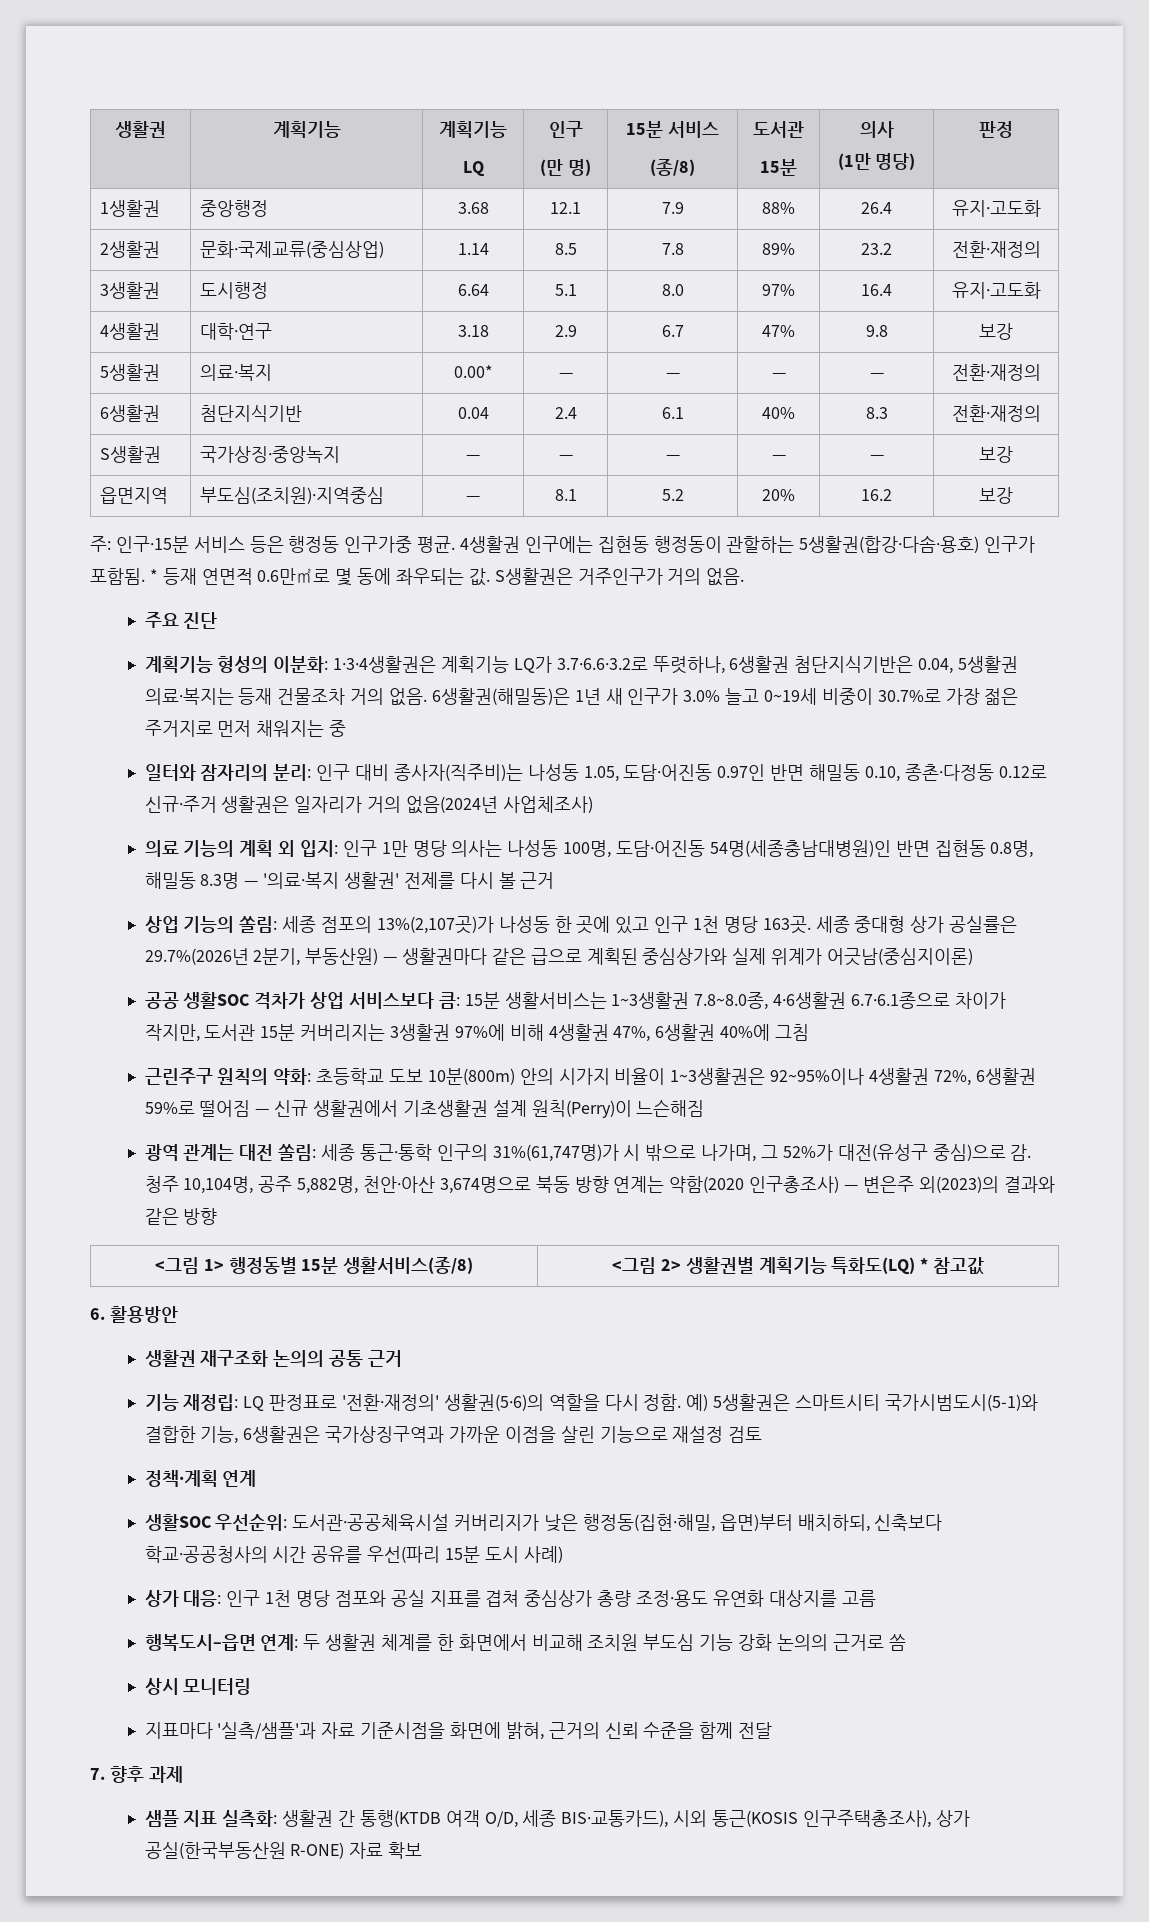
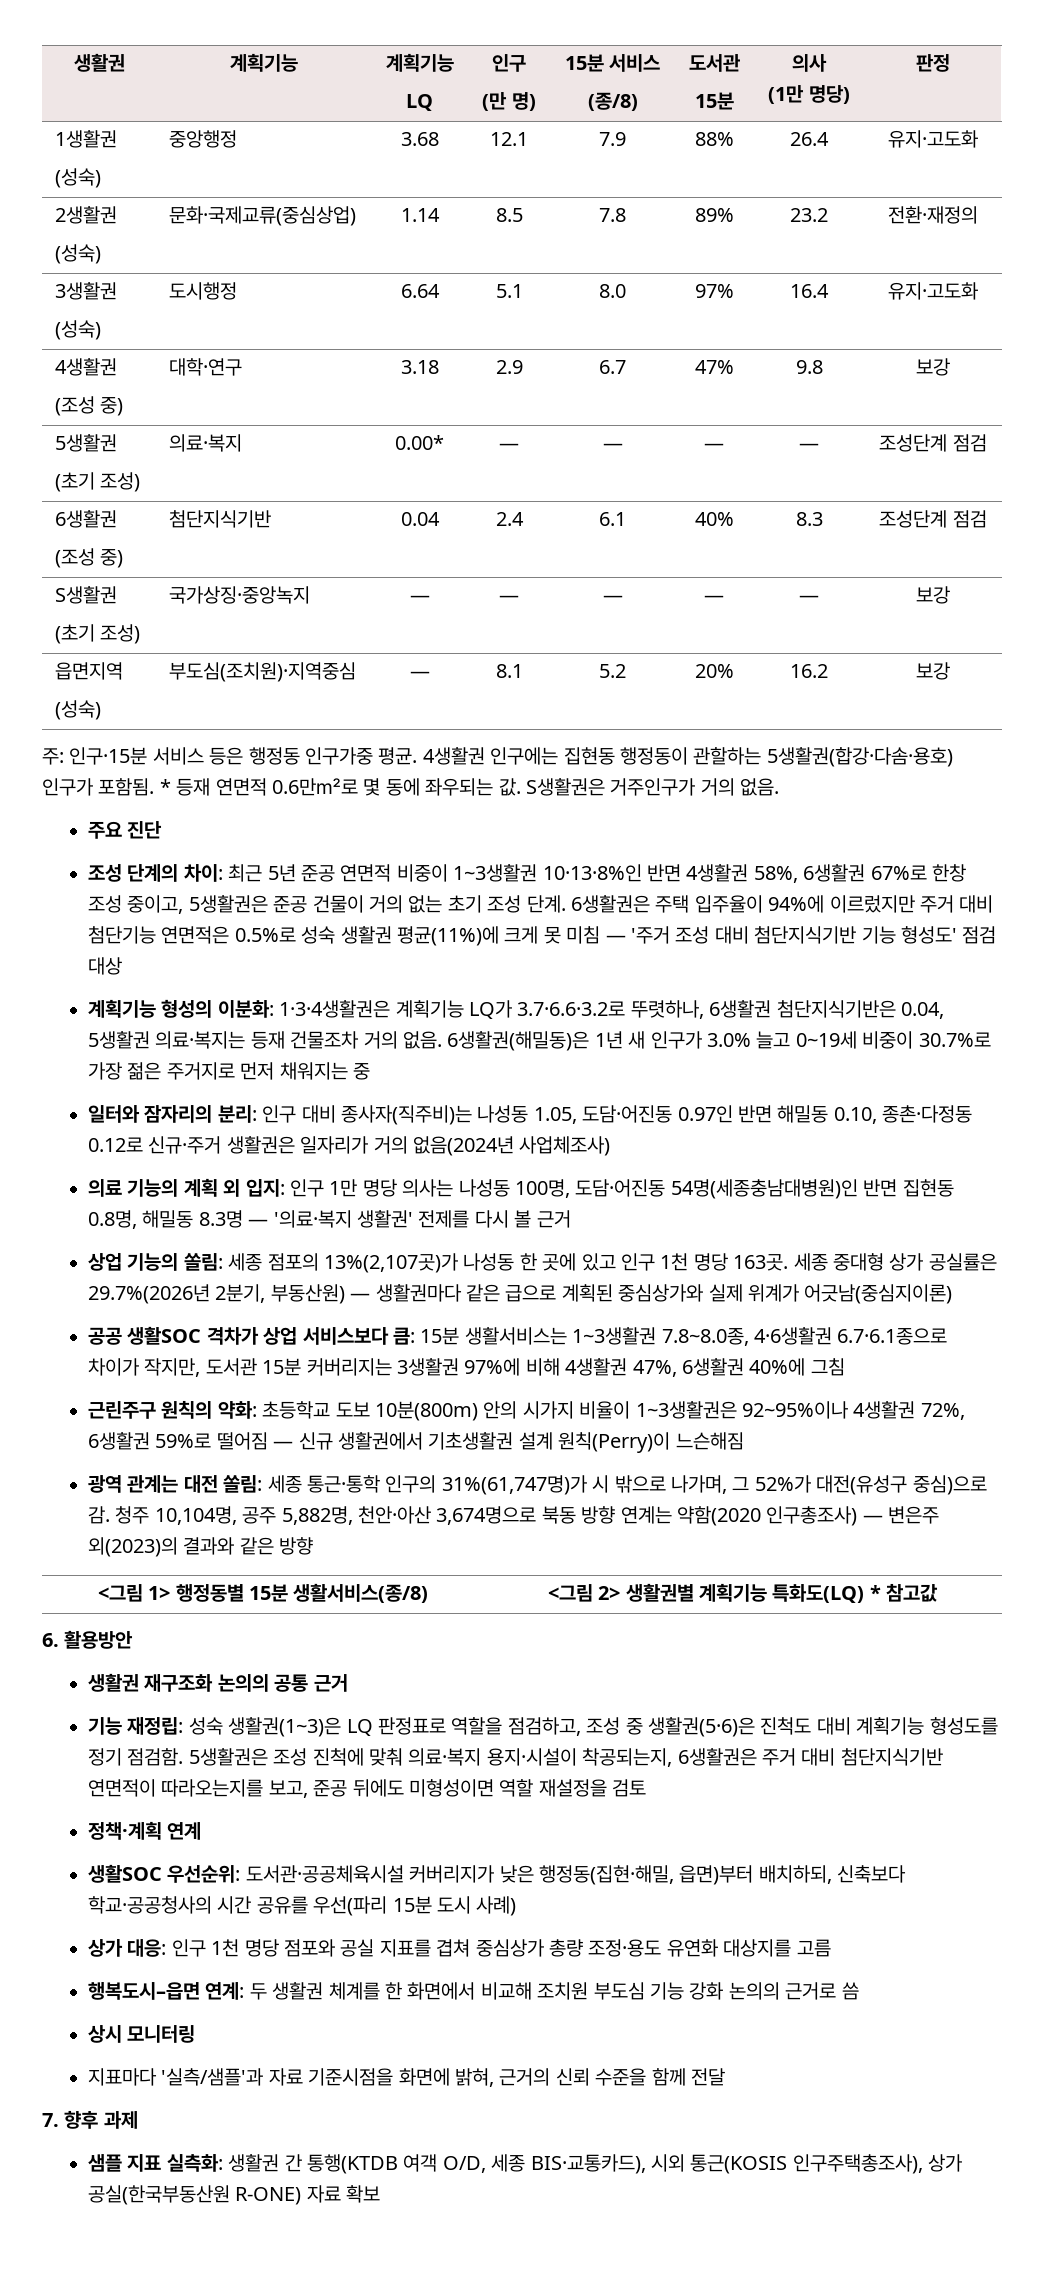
(161, 208) none -> [55,168,102,188] // (성숙)
(161, 249) none -> [55,244,102,264] // (성숙)
(161, 290) none -> [55,320,102,340] // (성숙)
(161, 331) none -> [55,396,124,416] // (조성 중)
(161, 372) none -> [55,472,141,492] // (초기 조성)
[951,364,1041,381] [100,405,161,422] 전환·재정의 // 6생활권 -> [879,434,987,452] [55,510,118,528] [55,548,124,568] 조성단계 점검 // 6생활권 // (조성 중)
[951,405,1041,422] 전환·재정의 -> [879,510,987,528] 조성단계 점검
(162, 454) none -> [55,624,141,644] // (초기 조성)
(169, 495) none -> [55,700,102,720] // (성숙)
(218, 620) none -> [88,864,967,883] [88,895,994,914] [88,926,997,946] [88,957,123,975] // 조성 단계의 차이: 최근 5년 준공 연면적 비중이 1~3생활권 10·13·8%인 반면 4생활권 58%, 6생활권 67%로 한창 조성 중이고, 5생활권은 준공 건물이 거의 없는 초기 조성 단계. 6생활권은 주택 입주율이 94%에 이르렀지만 주거 대비 첨단기능 연면적은 0.5%로 성숙 생활권 평균(11%)에 크게 못 미침 — '주거 조성 대비 첨단지식기반 기능 형성도' 점검 대상
[243,1394,1038,1411] [144,1426,724,1444] LQ 판정표로 '전환·재정의' 생활권(5·6)의 역할을 다시 정함. 예) 5생활권은 스마트시티 국가시범도시(5-1)와 결합한 기능, 6생활권은 국가상징구역과 가까운 이점을 살린 기능으로 재설정 -> [188,1717,998,1737] [88,1748,943,1767] [88,1779,607,1798] 성숙 생활권(1~3)은 LQ 판정표로 역할을 점검하고, 조성 중 생활권(5·6)은 진척도 대비 계획기능 형성도를 정기 점검함. 5생활권은 조성 진척에 맞춰 의료·복지 용지·시설이 착공되는지, 6생활권은 주거 대비 첨단지식기반 연면적이 따라오는지를 보고, 준공 뒤에도 미형성이면 역할 재설정을

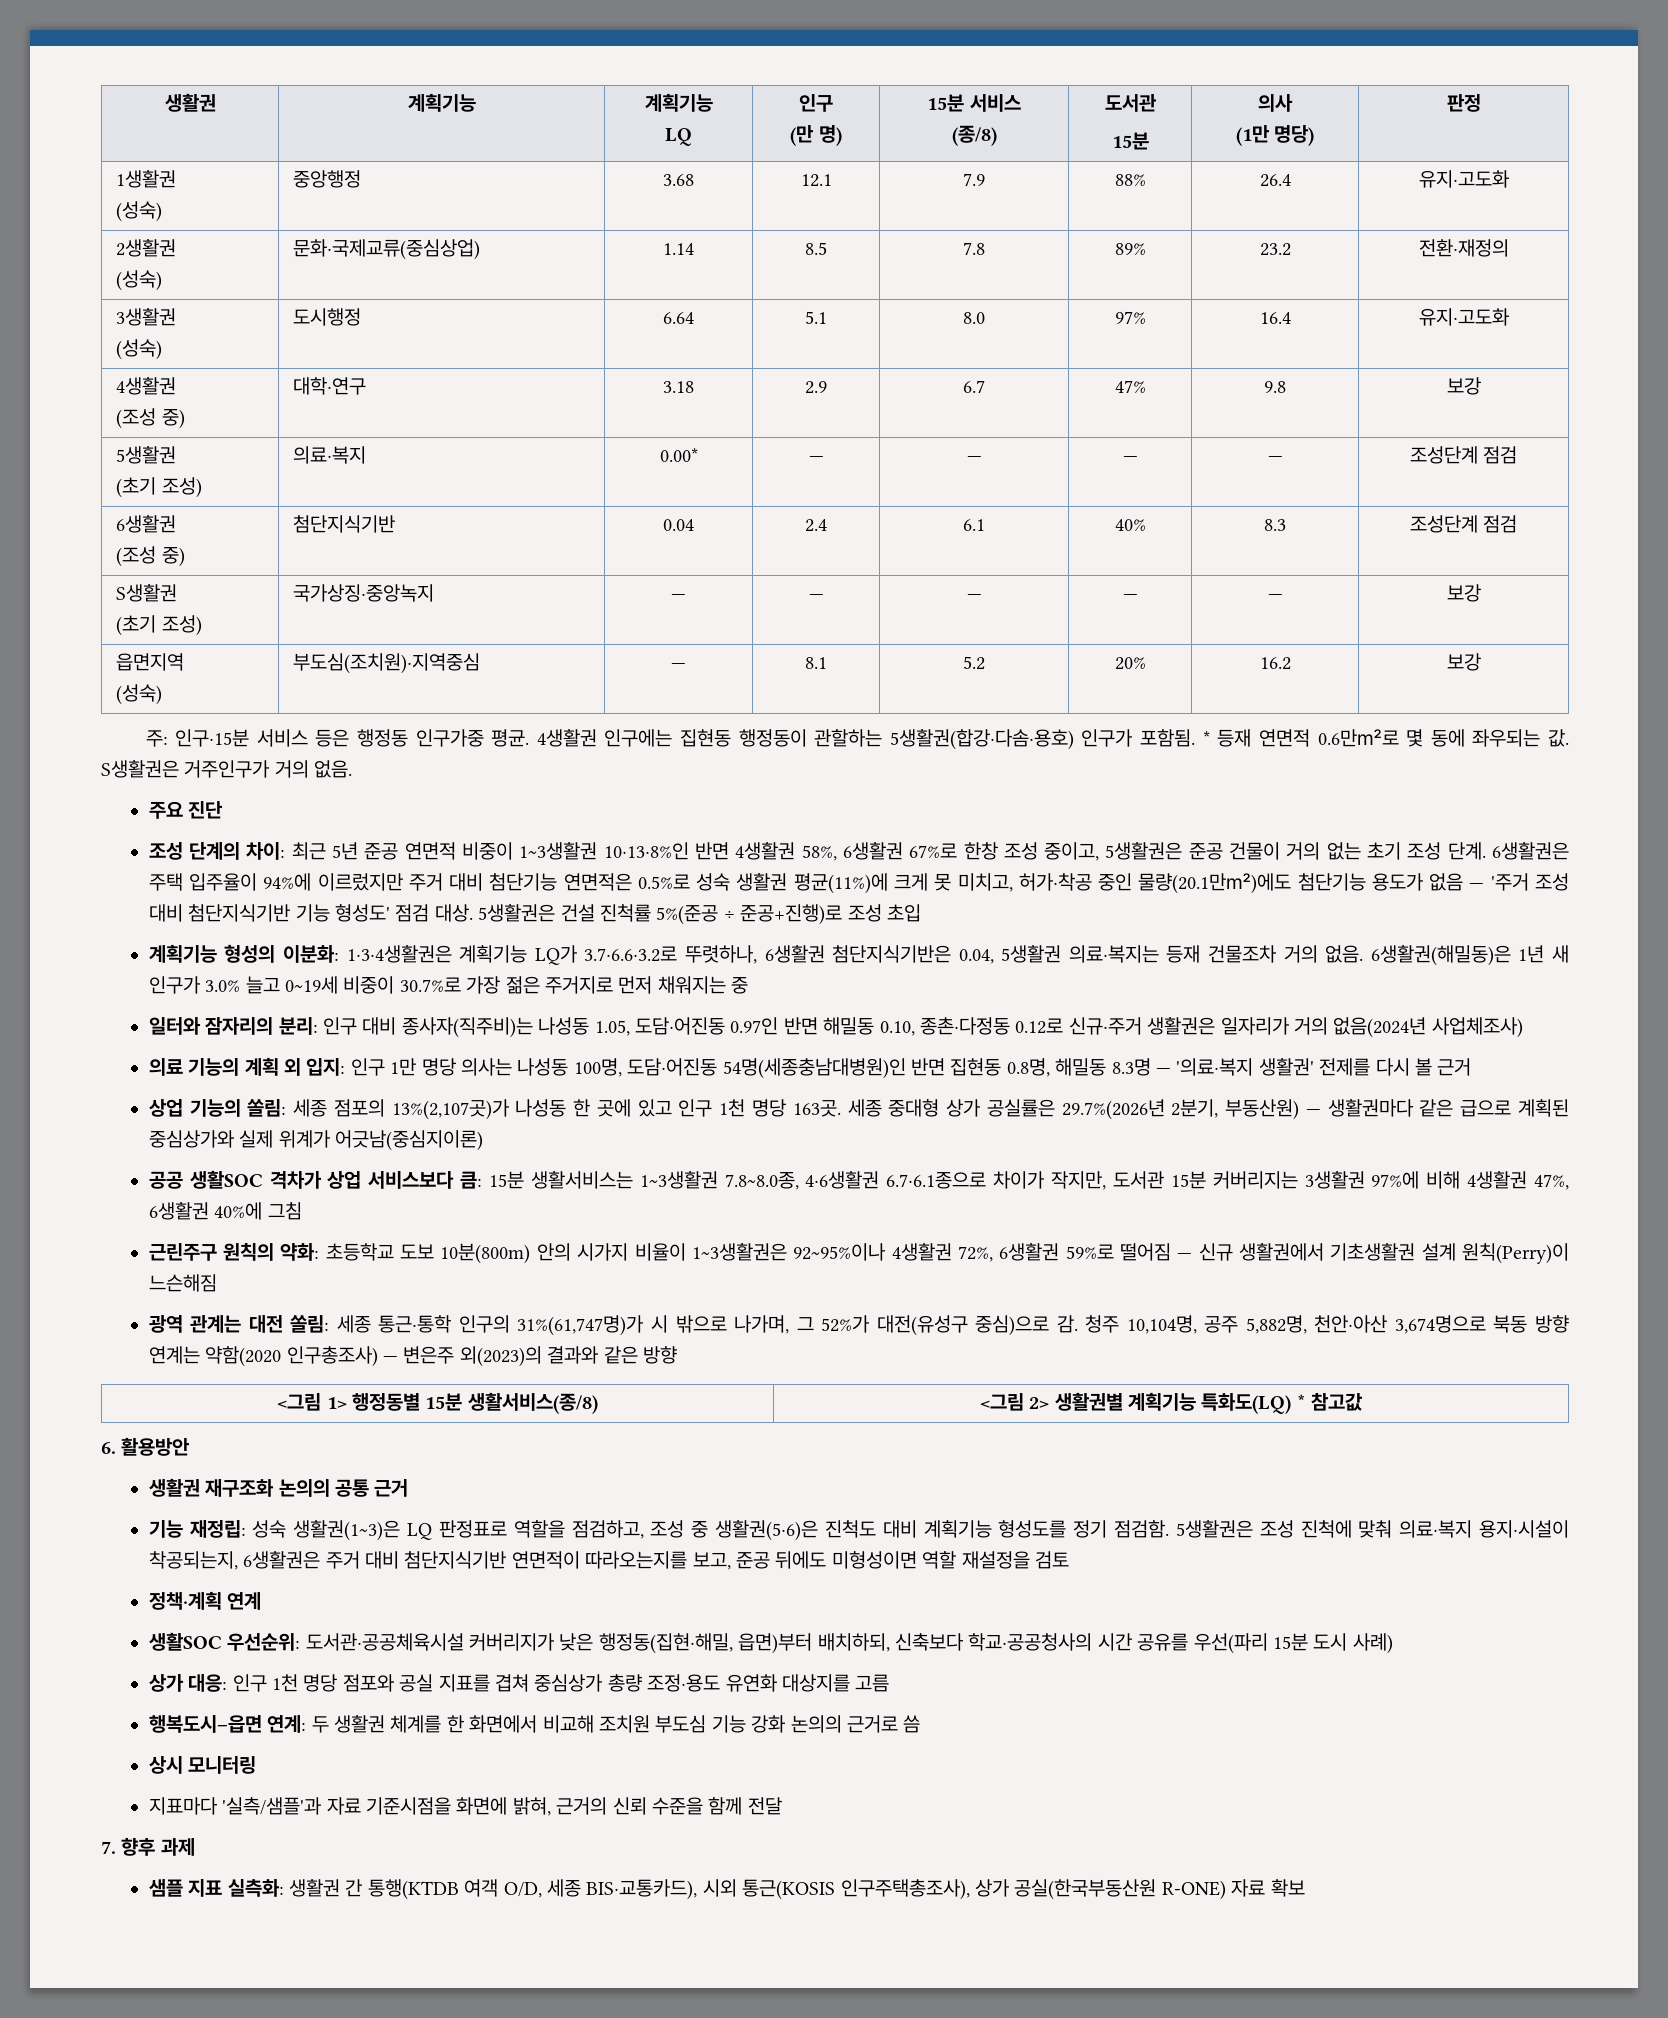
[566,926,601,944] 미침 -> [957,873,1464,894] 미치고, 허가·착공 중인 물량(20.1만㎡)에도 첨단기능 용도가 없음
[88,957,123,975] 대상 -> [434,904,921,925] 대상. 5생활권은 건설 진척률 5%(준공 ÷ 준공+진행)로 조성 초입

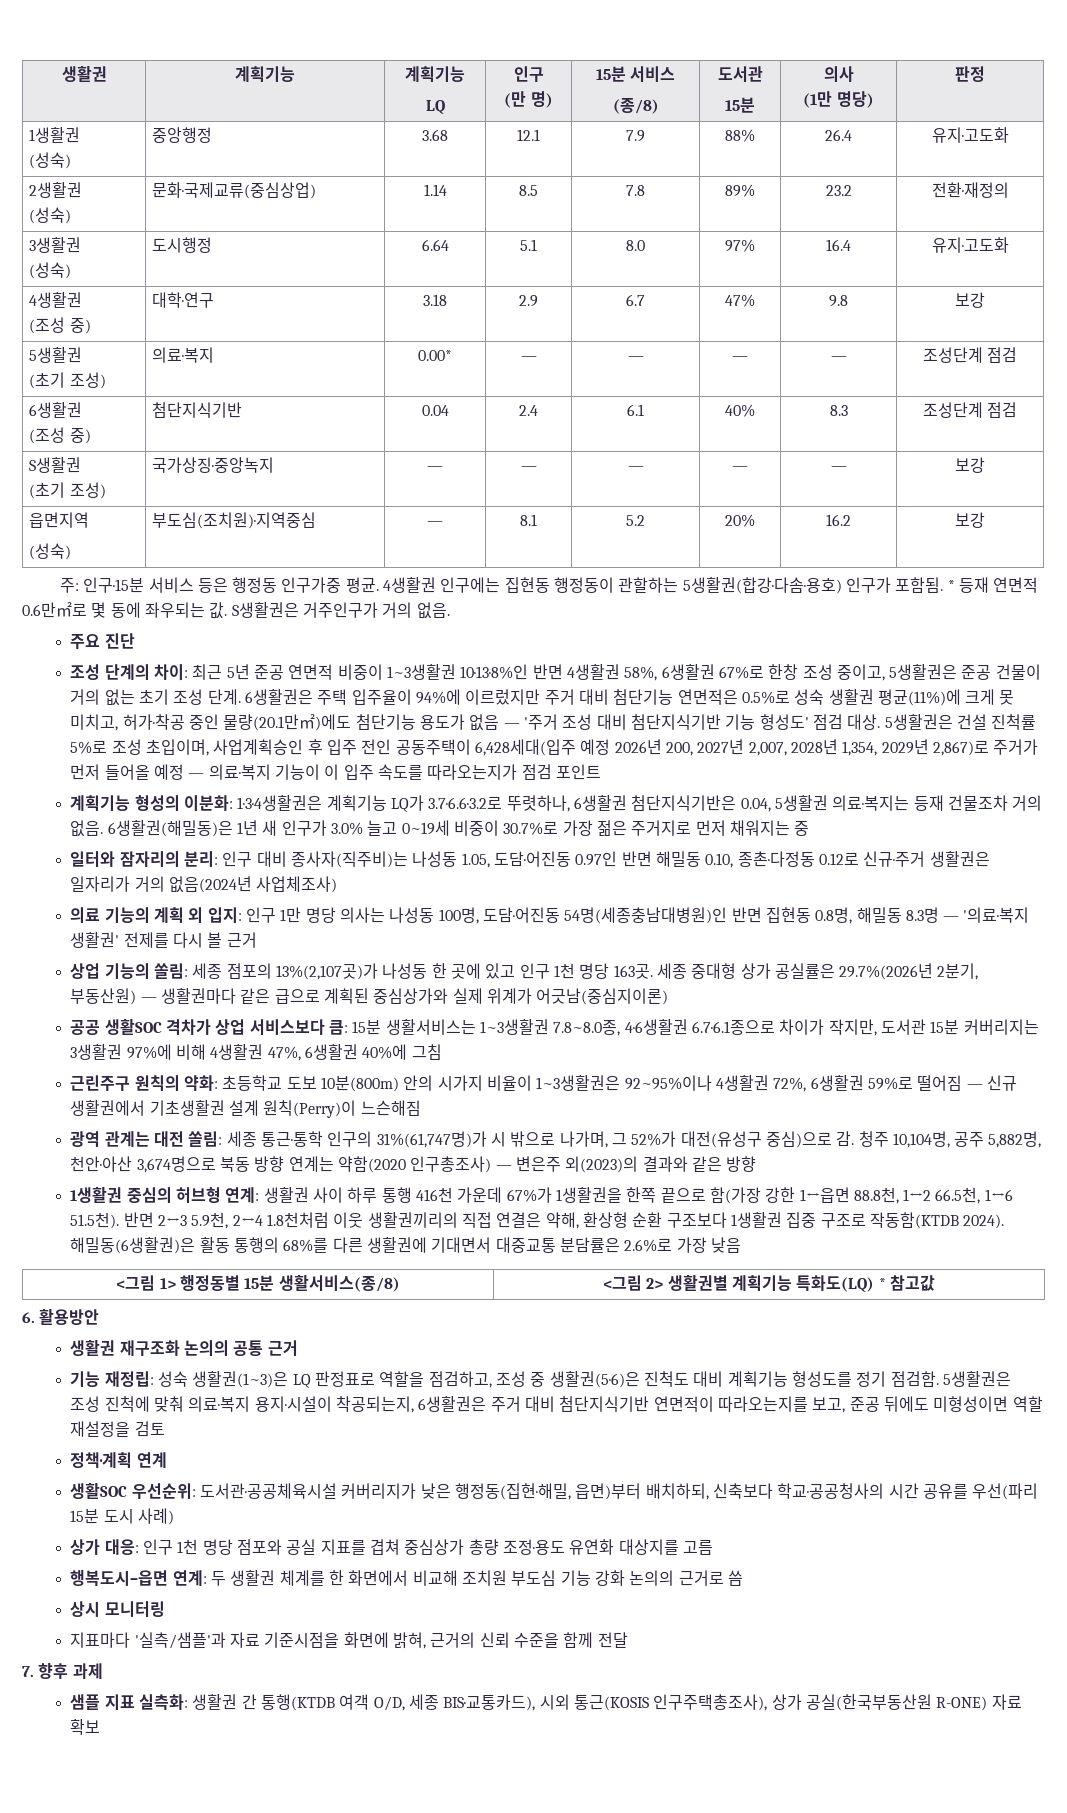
[656,904,921,925] 5%(준공 ÷ 준공+진행)로 조성 초입 -> [70,739,1039,756] [70,764,601,780] 5%로 조성 초입이며, 사업계획승인 후 입주 전인 공동주택이 6,428세대(입주 예정 2026년 200, 2027년 2,007, 2028년 1,354, 2029년 2,867)로 주거가 먼저 들어올 예정 — 의료·복지 기능이 이 입주 속도를 따라오는지가 점검 포인트
(677, 1355) none -> [70,1187,1013,1204] [70,1212,1005,1229] [70,1237,741,1254] // 1생활권 중심의 허브형 연계: 생활권 사이 하루 통행 416천 가운데 67%가 1생활권을 한쪽 끝으로 함(가장 강한 1↔읍면 88.8천, 1↔2 66.5천, 1↔6 51.5천). 반면 2↔3 5.9천, 2↔4 1.8천처럼 이웃 생활권끼리의 직접 연결은 약해, 환상형 순환 구조보다 1생활권 집중 구조로 작동함(KTDB 2024). 해밀동(6생활권)은 활동 통행의 68%를 다른 생활권에 기대면서 대중교통 분담률은 2.6%로 가장 낮음

